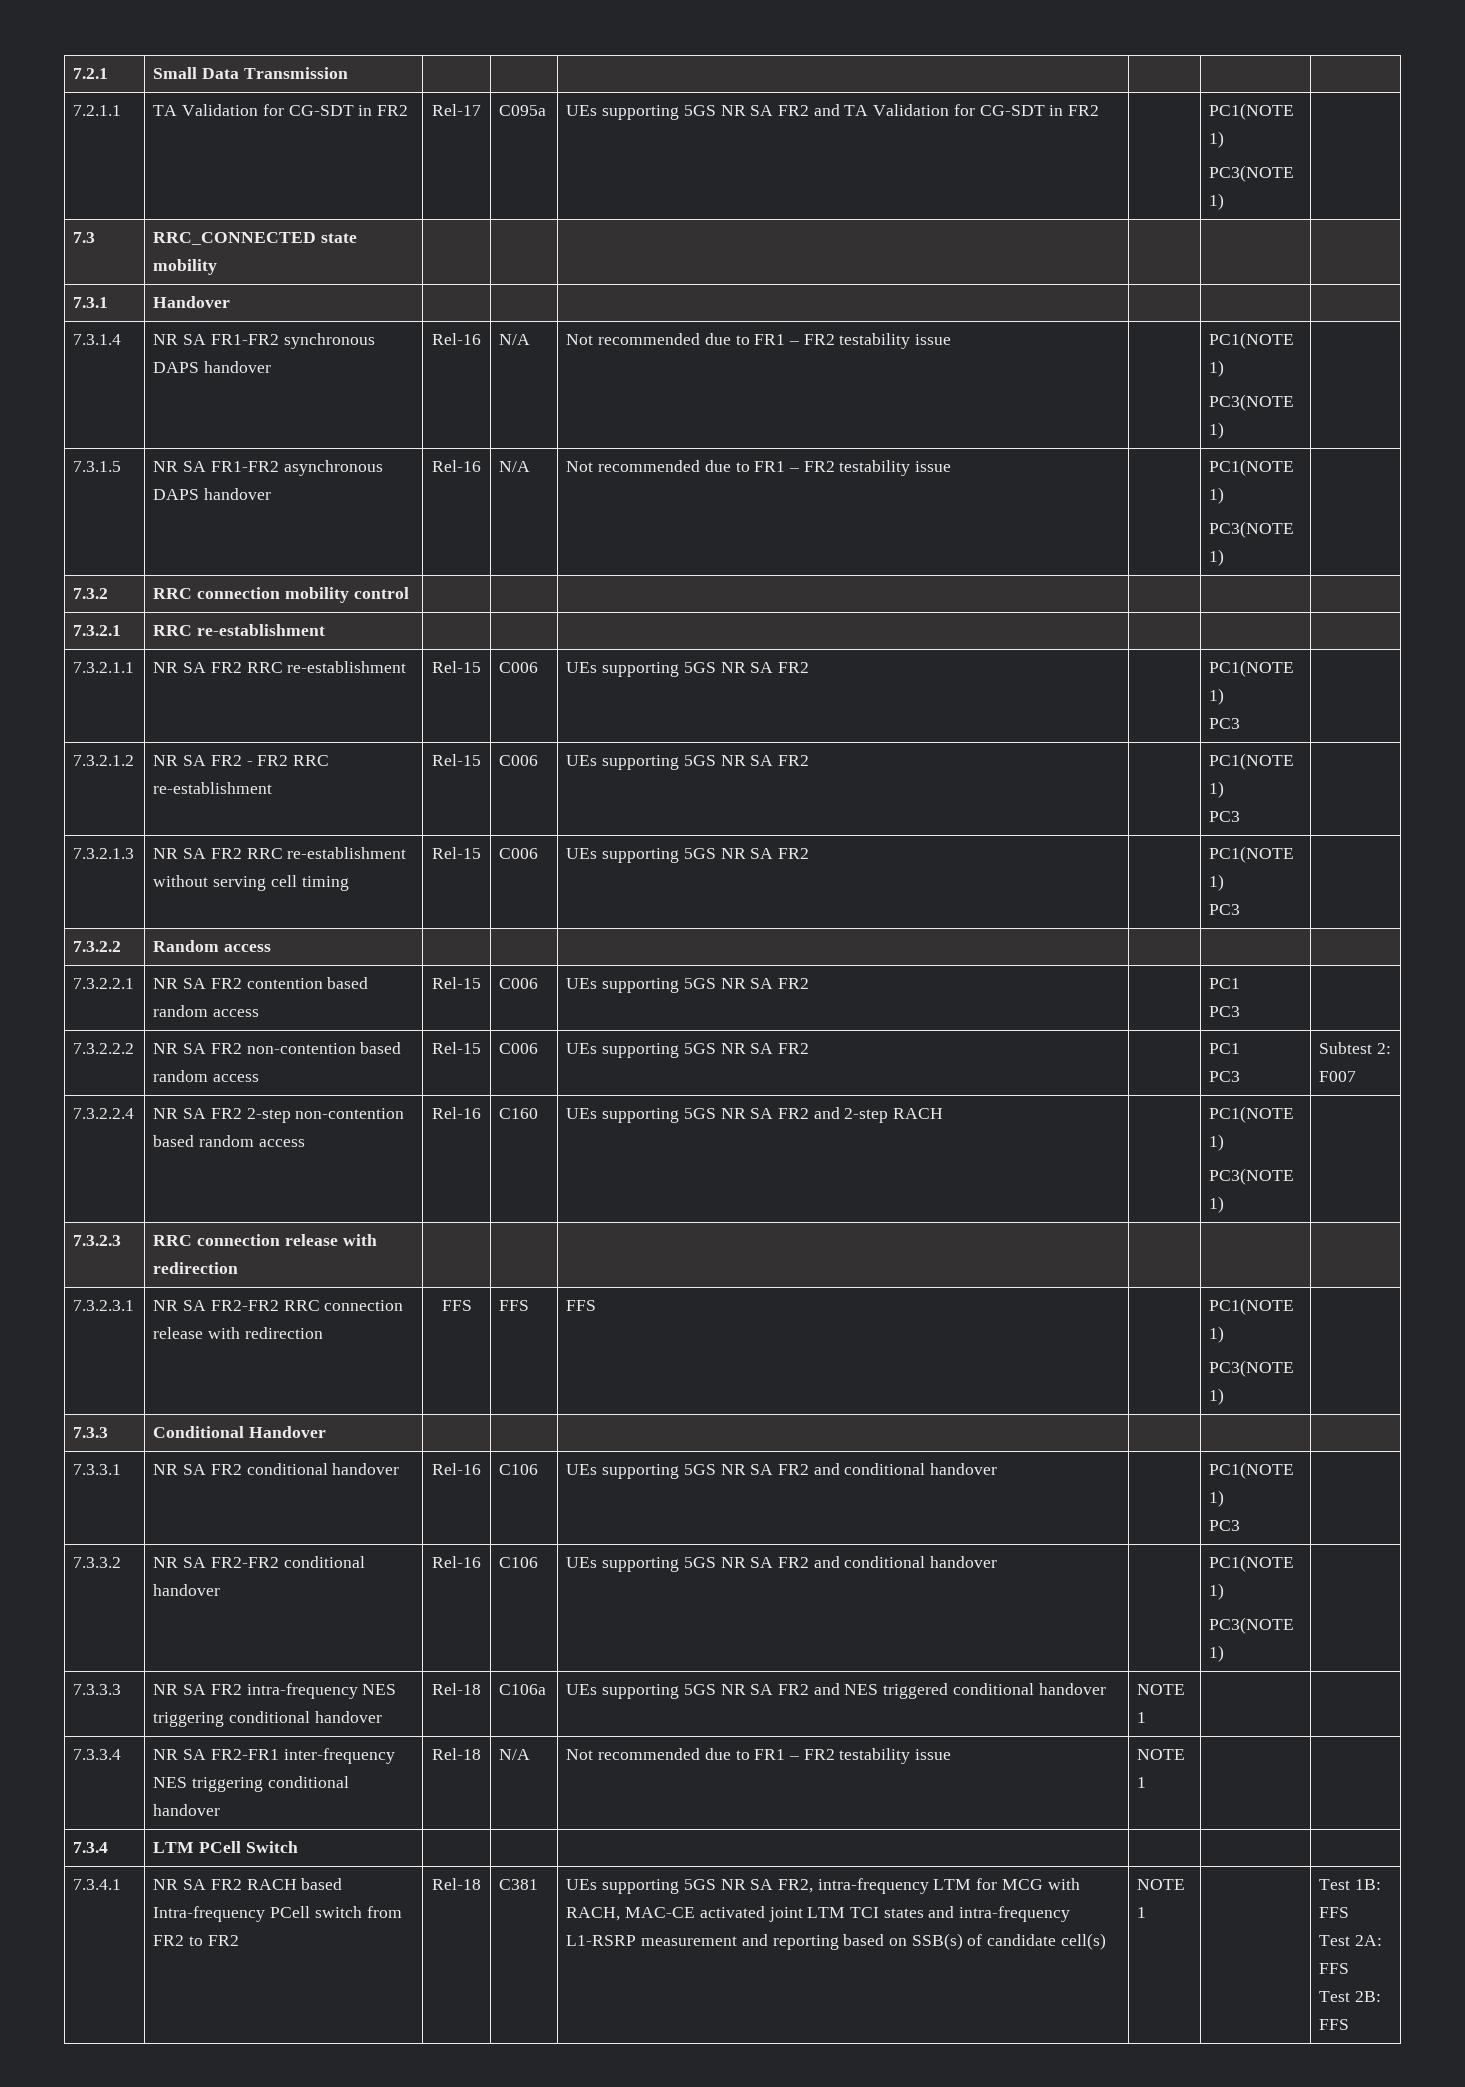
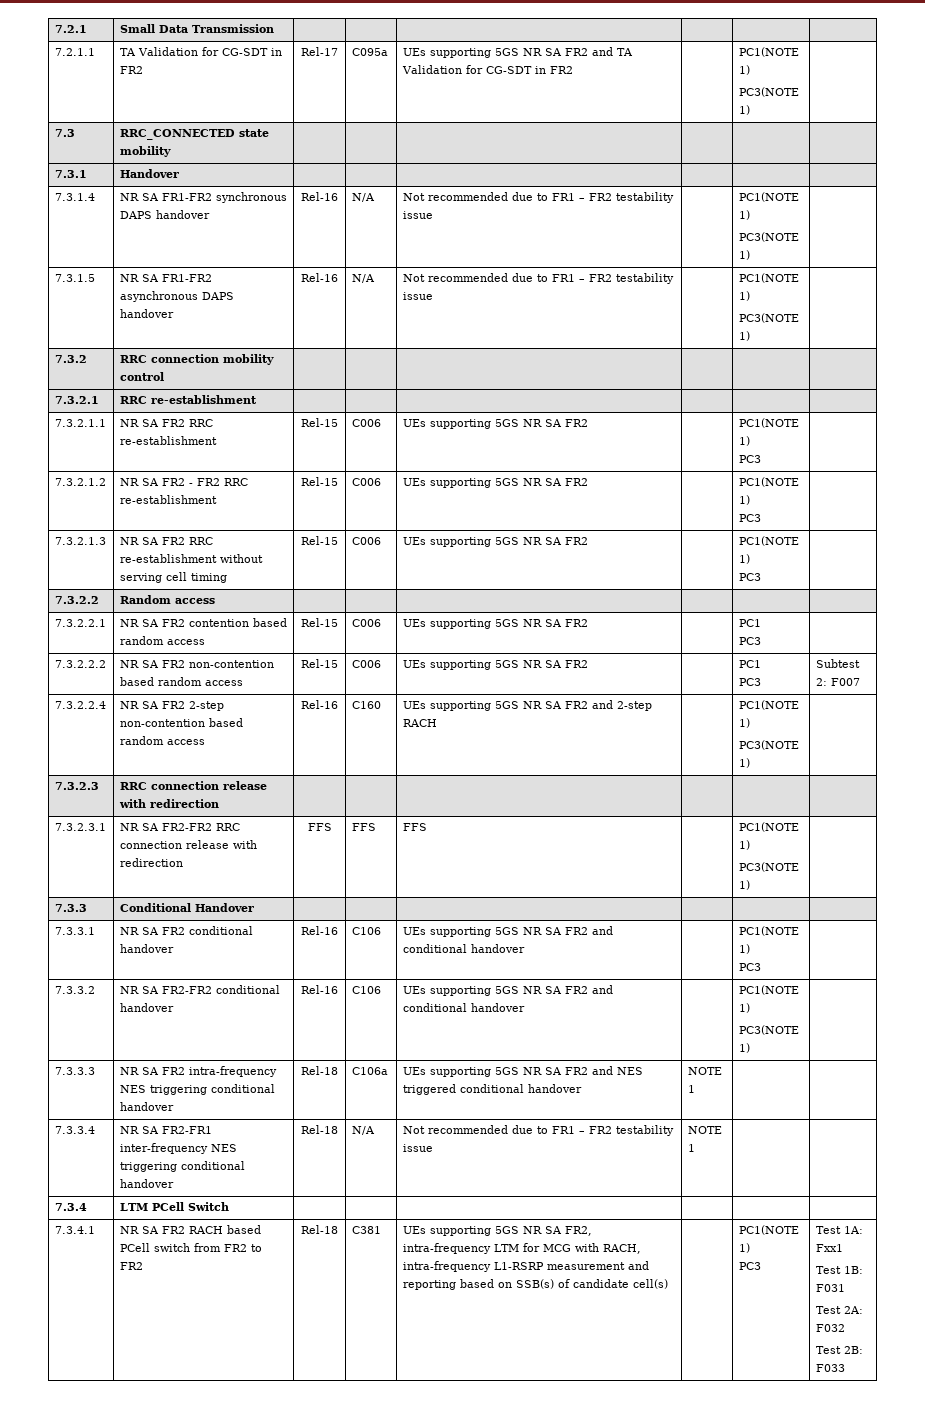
[153,1906,266,1922] Intra-frequency -> (261, 1229) none
[625,1906,955,1922] MAC-CE activated joint LTM TCI states and -> (641, 1249) none
[1137,1879,1186,1890] [1137,1907,1147,1918] [1319,1879,1382,1890] [1319,1907,1350,1918] NOTE 1 | | Test 1B: FFS -> [738,1225,799,1235] [738,1243,750,1253] [738,1262,761,1270] [815,1226,863,1234] [815,1244,843,1252] [815,1266,863,1274] [815,1284,845,1292] | PC1(NOTE 1) // PC3 | Test 1A: Fxx1 // Test 1B: F031
[1319,1963,1350,1974] FFS -> [815,1324,845,1332] F032
[1319,2019,1350,2030] FFS -> [815,1364,845,1372] F033

